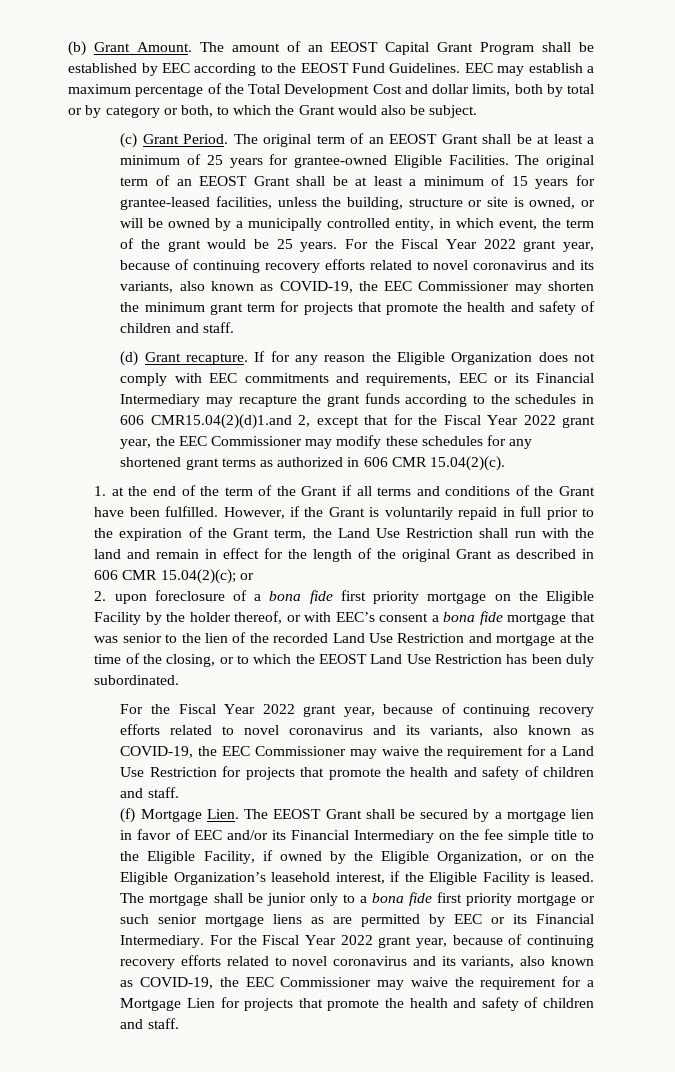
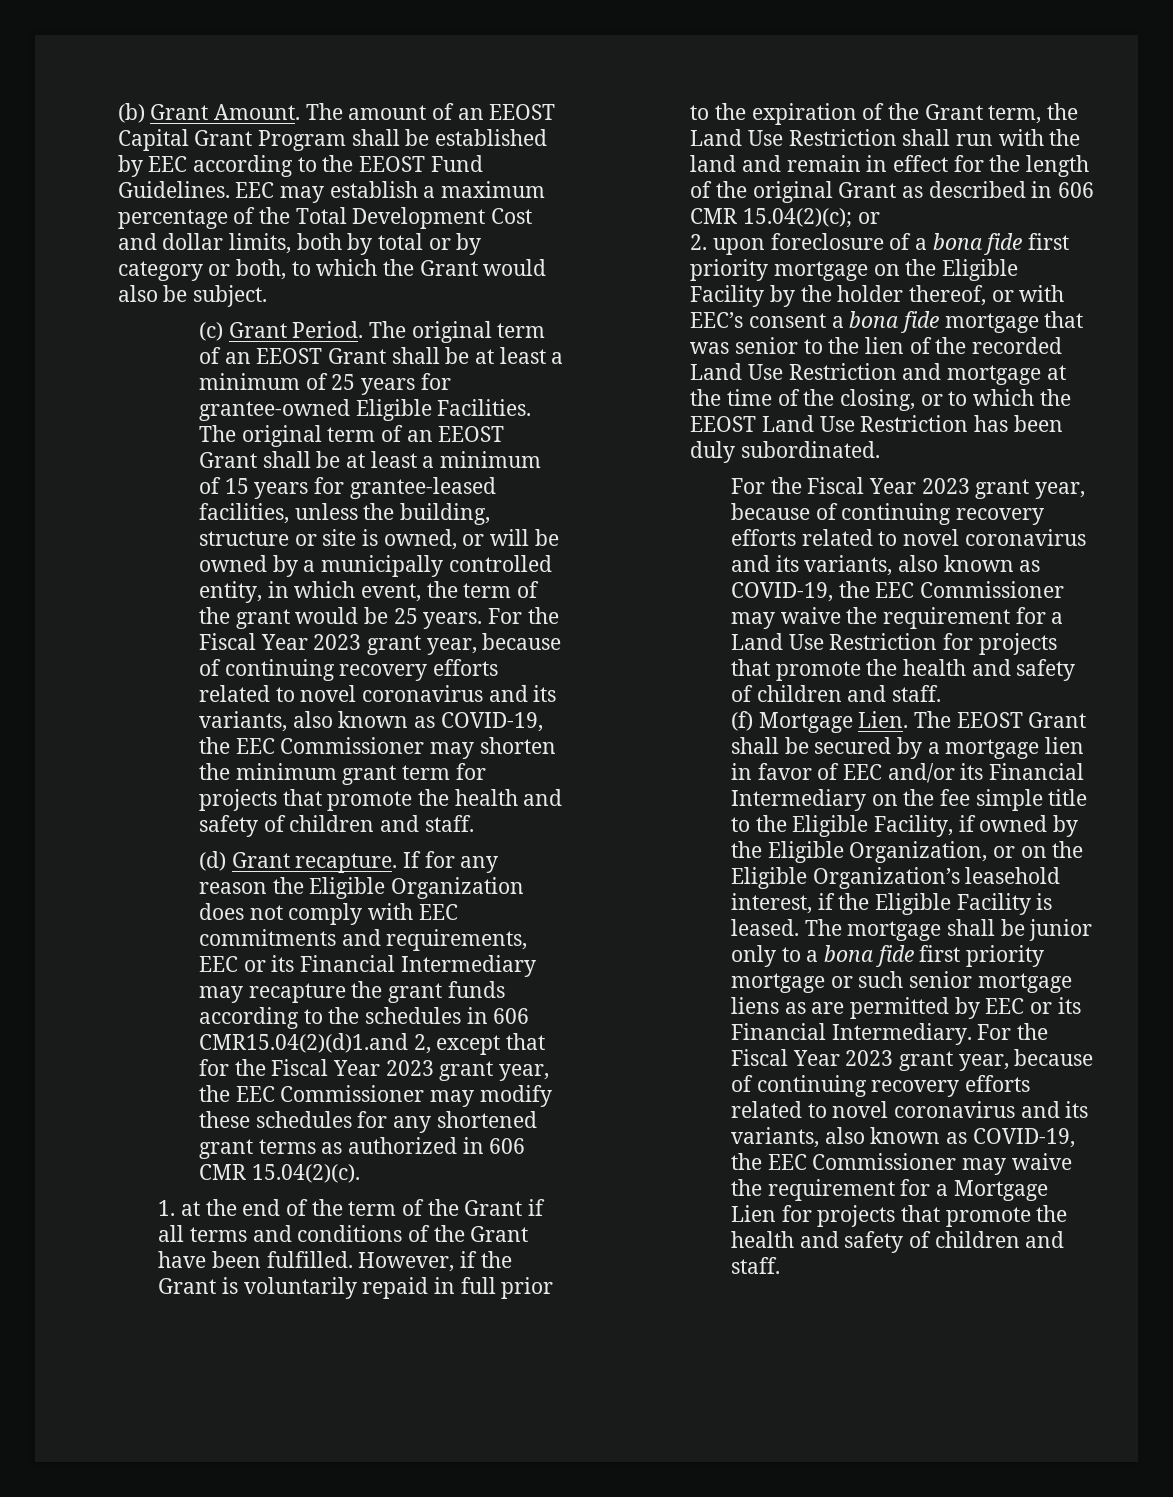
[483,239,516,249] 2022 -> [313,634,362,650] 2023
[523,415,556,425] 2022 -> [385,1060,434,1076] 2023
[262,704,295,714] 2022 -> [921,478,970,494] 2023
[340,935,373,945] 2022 -> [845,1050,894,1066] 2023

